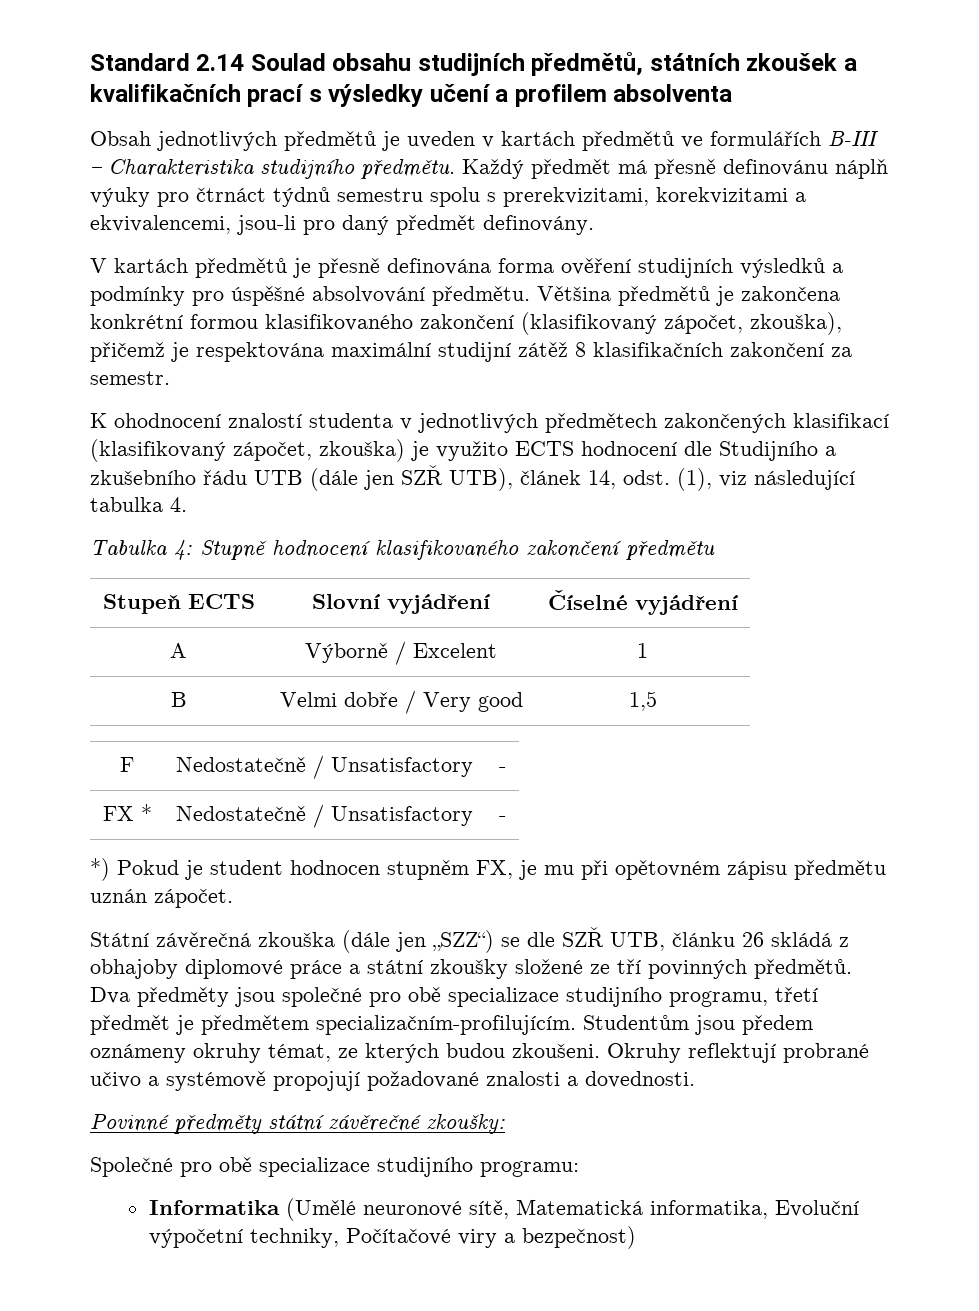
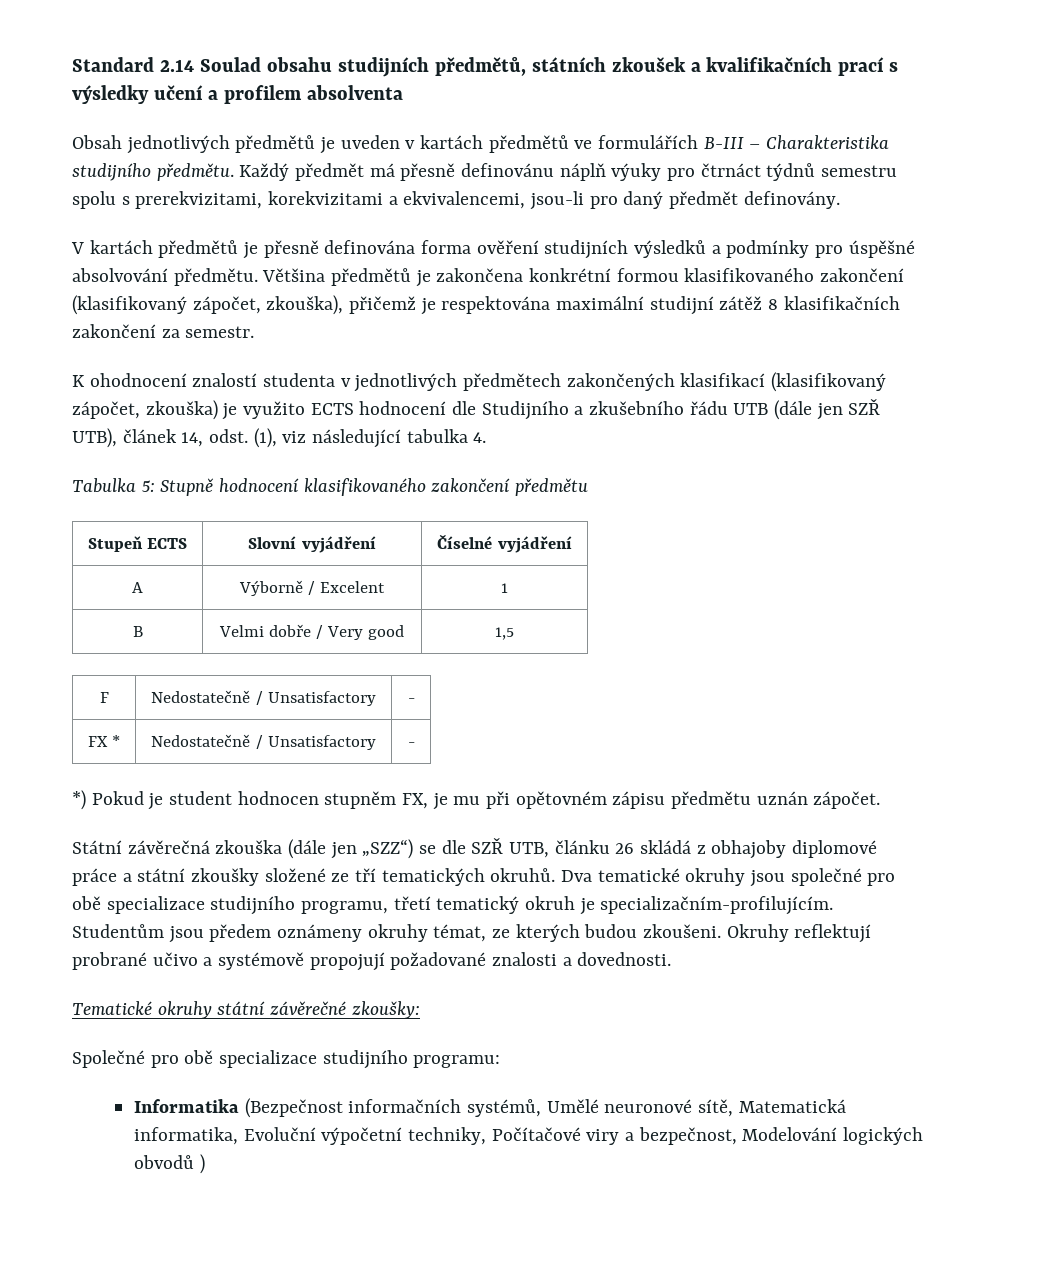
[174,540,192,560] 4: -> [141,480,155,492] 5:
[648,959,852,979] [90,987,229,1007] povinných předmětů. Dva předměty -> [381,868,746,886] tematických okruhů. Dva tematické okruhy
[90,1015,309,1035] předmět je předmětem -> [436,896,595,915] tematický okruh je
[90,1114,262,1134] Povinné předměty -> [72,1001,212,1019] Tematické okruhy
[285,1198,356,1221] (Umělé -> [244,1098,599,1118] (Bezpečnost informačních systémů, Umělé
[521,1226,636,1249] bezpečnost) -> [638,1127,924,1145] [134,1154,205,1174] bezpečnost, Modelování logických obvodů )

